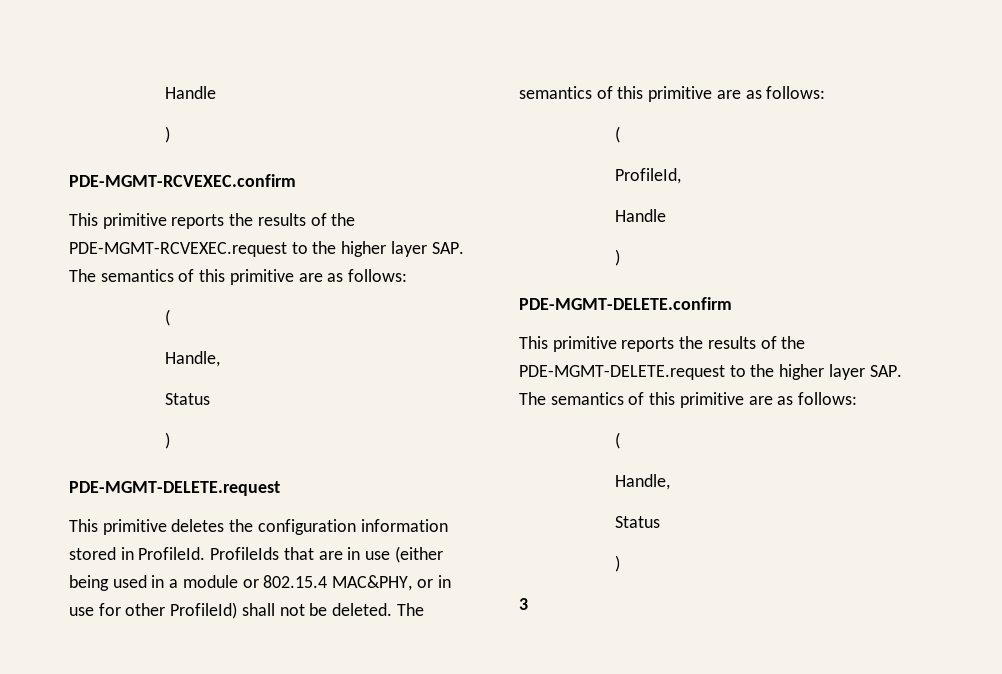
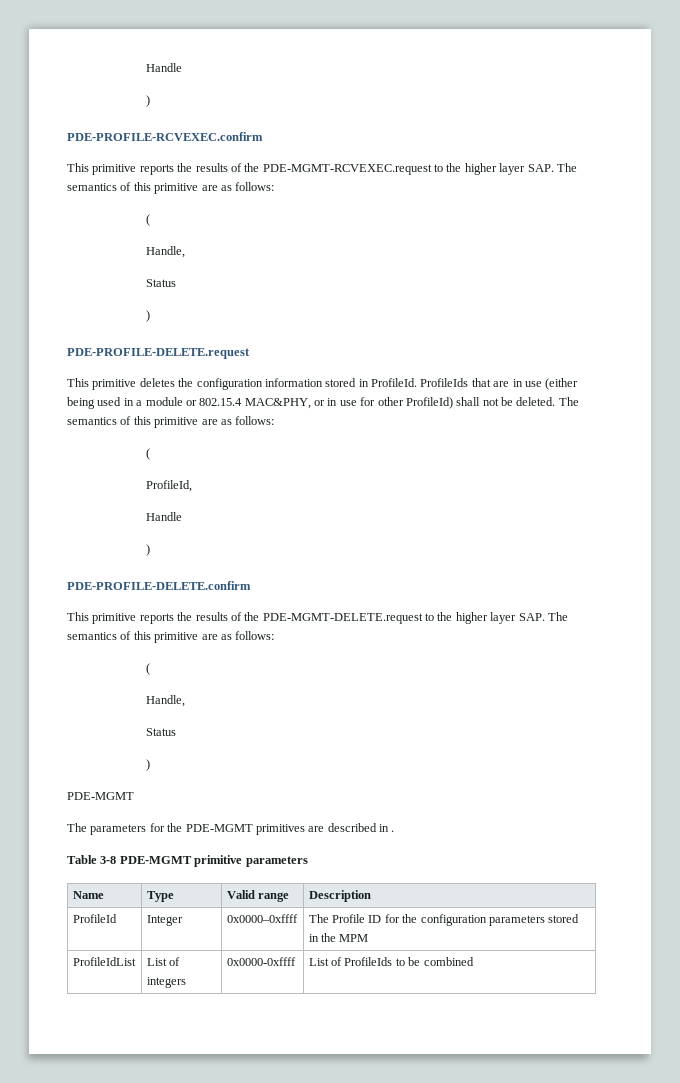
[165,86,217,99] [165,126,171,143] [69,174,296,187] Handle // ) // PDE-MGMT-RCVEXEC.confirm -> [145,63,182,72] [145,95,150,107] [67,132,263,141] Handle // ) // PDE-PROFILE-RCVEXEC.confirm
[69,481,280,496] PDE-MGMT-DELETE.request -> [67,348,250,359] PDE-PROFILE-DELETE.request
[519,297,732,310] PDE-MGMT-DELETE.confirm -> [67,581,251,590] PDE-PROFILE-DELETE.confirm
[519,598,528,610] 3 -> [67,792,134,800] [67,823,395,835] [67,855,308,867] [72,891,104,899] [146,891,174,902] [226,890,290,902] [308,890,371,902] [72,914,117,923] [146,915,183,926] [226,914,298,923] [308,914,580,926] [308,933,369,942] [72,957,136,966] [146,957,181,966] [146,977,186,988] [226,957,296,966] [308,957,474,966] PDE-MGMT // The parameters for the PDE-MGMT primitives are described in . // Table 3-8 PDE-MGMT primitive parameters // Name | Type | Valid range | Description // ProfileId | Integer | 0x0000–0xffff | The Profile ID for the configuration parameters stored in the MPM // ProfileIdList | List of integers | 0x0000-0xffff | List of ProfileIds to be combined

